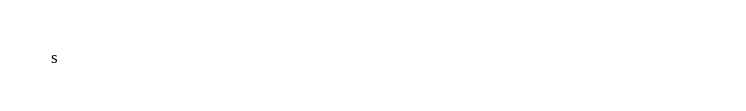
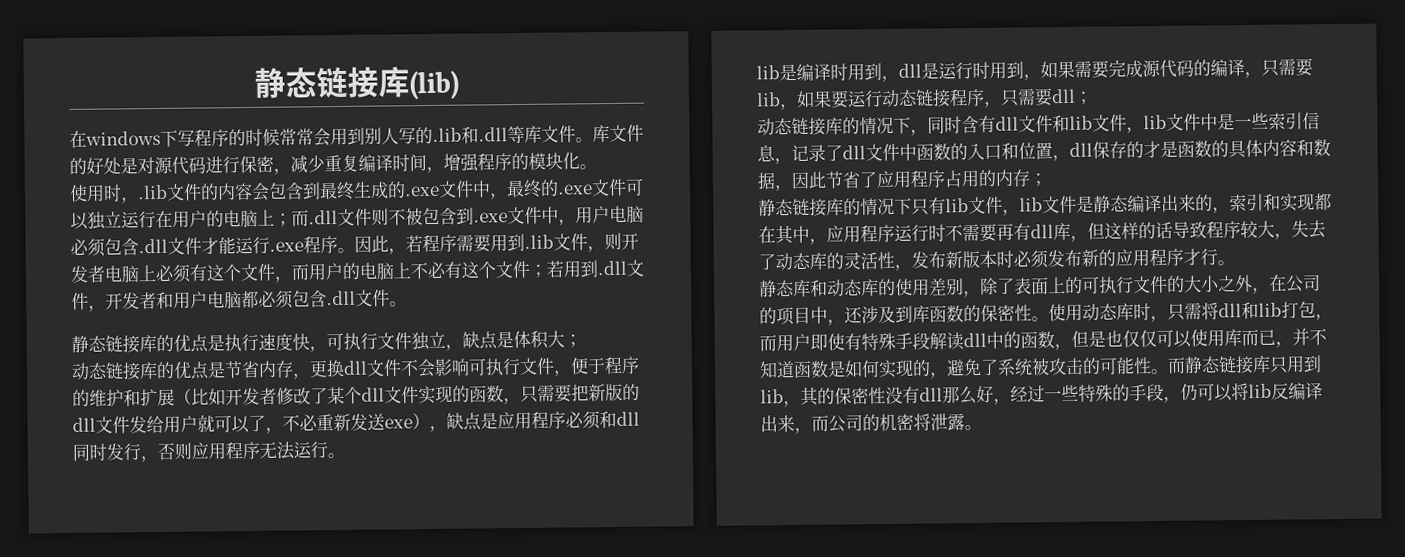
[51,55,58,63] s -> [253,66,460,101] [69,124,644,148] [69,152,597,175] [69,178,644,204] [70,205,644,230] [70,232,639,257] [70,259,644,283] [71,289,407,312] [71,330,582,354] [71,356,640,381] [72,383,640,407] [72,410,640,434] [72,441,345,463] [756,58,1313,83] [756,88,1093,111] [757,112,1320,136] [757,139,1331,165] [757,169,1048,192] [758,193,1332,217] [758,220,1326,245] [758,248,1235,271] [759,274,1321,298] [759,301,1333,326] [759,328,1327,352] [759,355,1322,379] [760,382,1323,408] [760,413,982,434] 静态链接库(lib) // 在windows下写程序的时候常常会用到别人写的.lib和.dll等库文件。库文件的好处是对源代码进行保密，减少重复编译时间，增强程序的模块化。 // 使用时，.lib文件的内容会包含到最终生成的.exe文件中，最终的.exe文件可以独立运行在用户的电脑上；而.dll文件则不被包含到.exe文件中，用户电脑必须包含.dll文件才能运行.exe程序。因此，若程序需要用到.lib文件，则开发者电脑上必须有这个文件，而用户的电脑上不必有这个文件；若用到.dll文件，开发者和用户电脑都必须包含.dll文件。 // 静态链接库的优点是执行速度快，可执行文件独立，缺点是体积大； // 动态链接库的优点是节省内存，更换dll文件不会影响可执行文件，便于程序的维护和扩展（比如开发者修改了某个dll文件实现的函数，只需要把新版的dll文件发给用户就可以了，不必重新发送exe），缺点是应用程序必须和dll同时发行，否则应用程序无法运行。 // lib是编译时用到，dll是运行时用到，如果需要完成源代码的编译，只需要lib，如果要运行动态链接程序，只需要dll； // 动态链接库的情况下，同时含有dll文件和lib文件，lib文件中是一些索引信息，记录了dll文件中函数的入口和位置，dll保存的才是函数的具体内容和数据，因此节省了应用程序占用的内存； // 静态链接库的情况下只有lib文件，lib文件是静态编译出来的，索引和实现都在其中，应用程序运行时不需要再有dll库，但这样的话导致程序较大，失去了动态库的灵活性，发布新版本时必须发布新的应用程序才行。 // 静态库和动态库的使用差别，除了表面上的可执行文件的大小之外，在公司的项目中，还涉及到库函数的保密性。使用动态库时，只需将dll和lib打包，而用户即使有特殊手段解读dll中的函数，但是也仅仅可以使用库而已，并不知道函数是如何实现的，避免了系统被攻击的可能性。而静态链接库只用到lib，其的保密性没有dll那么好，经过一些特殊的手段，仍可以将lib反编译出来，而公司的机密将泄露。

